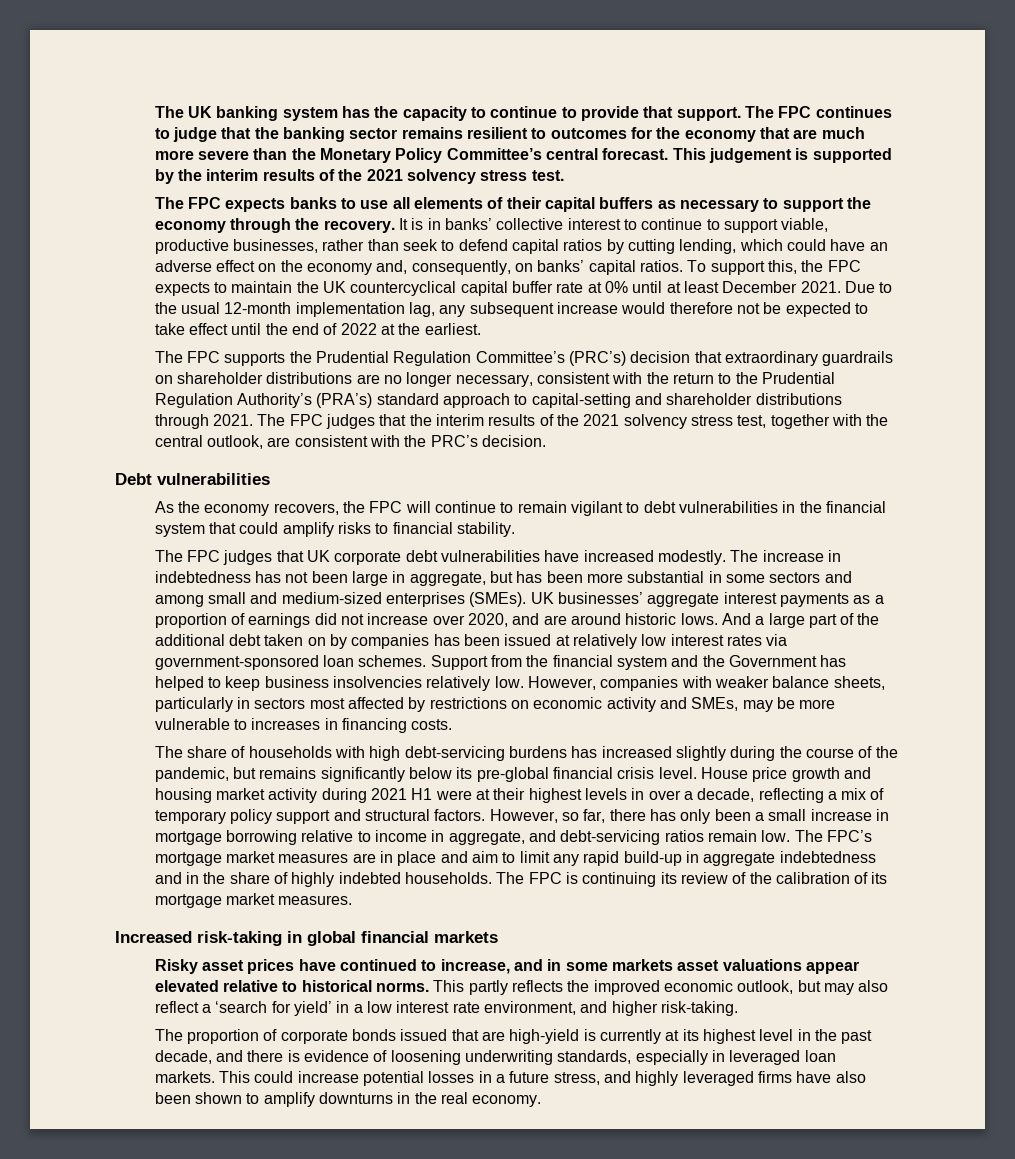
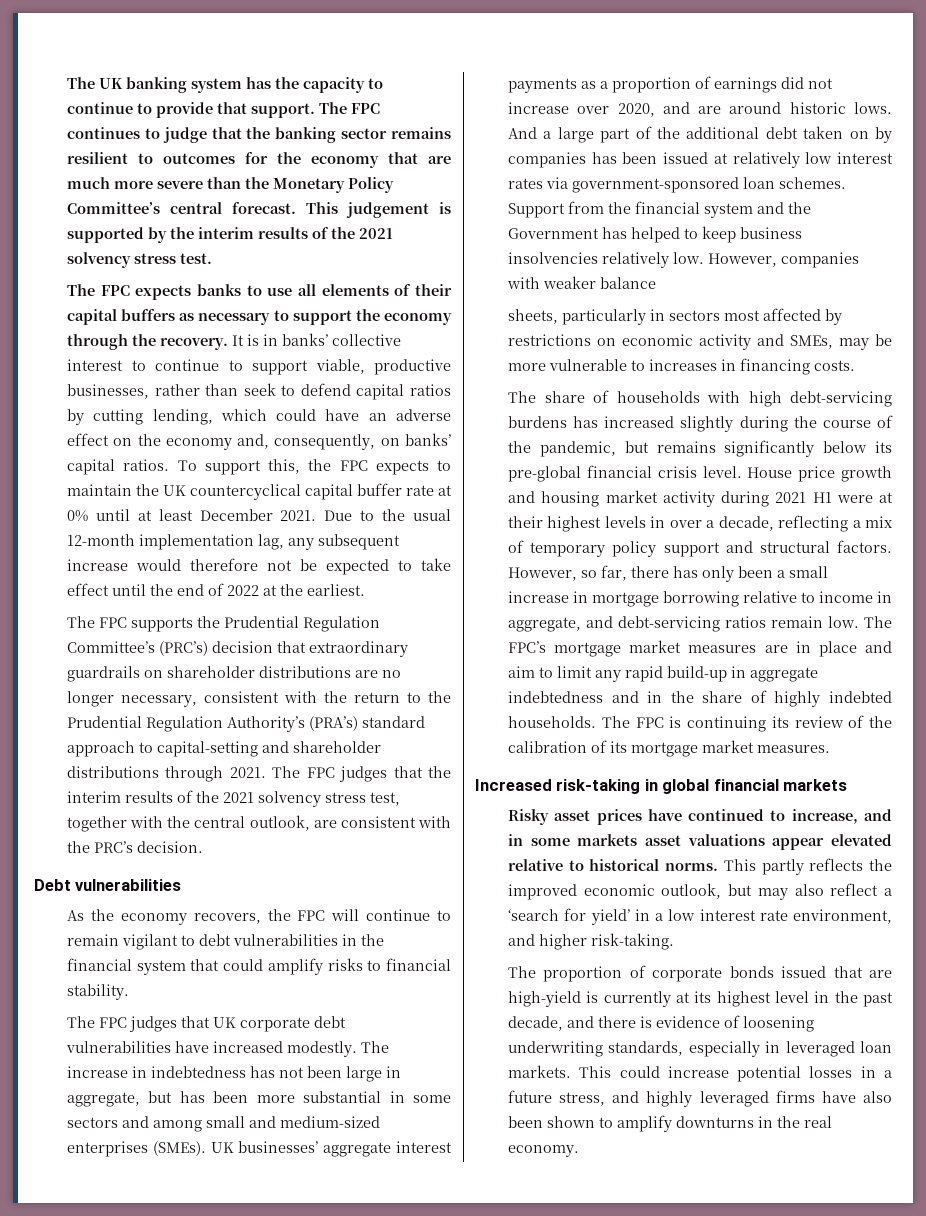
(830, 682) none -> (656, 283) //

